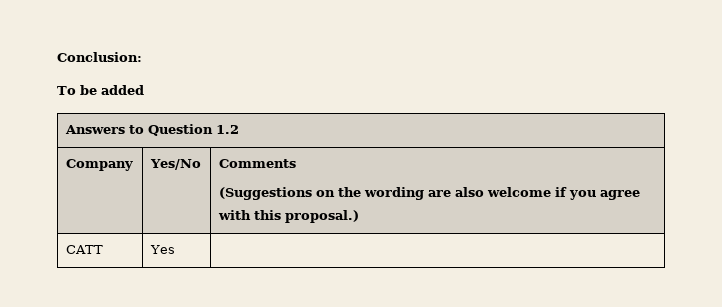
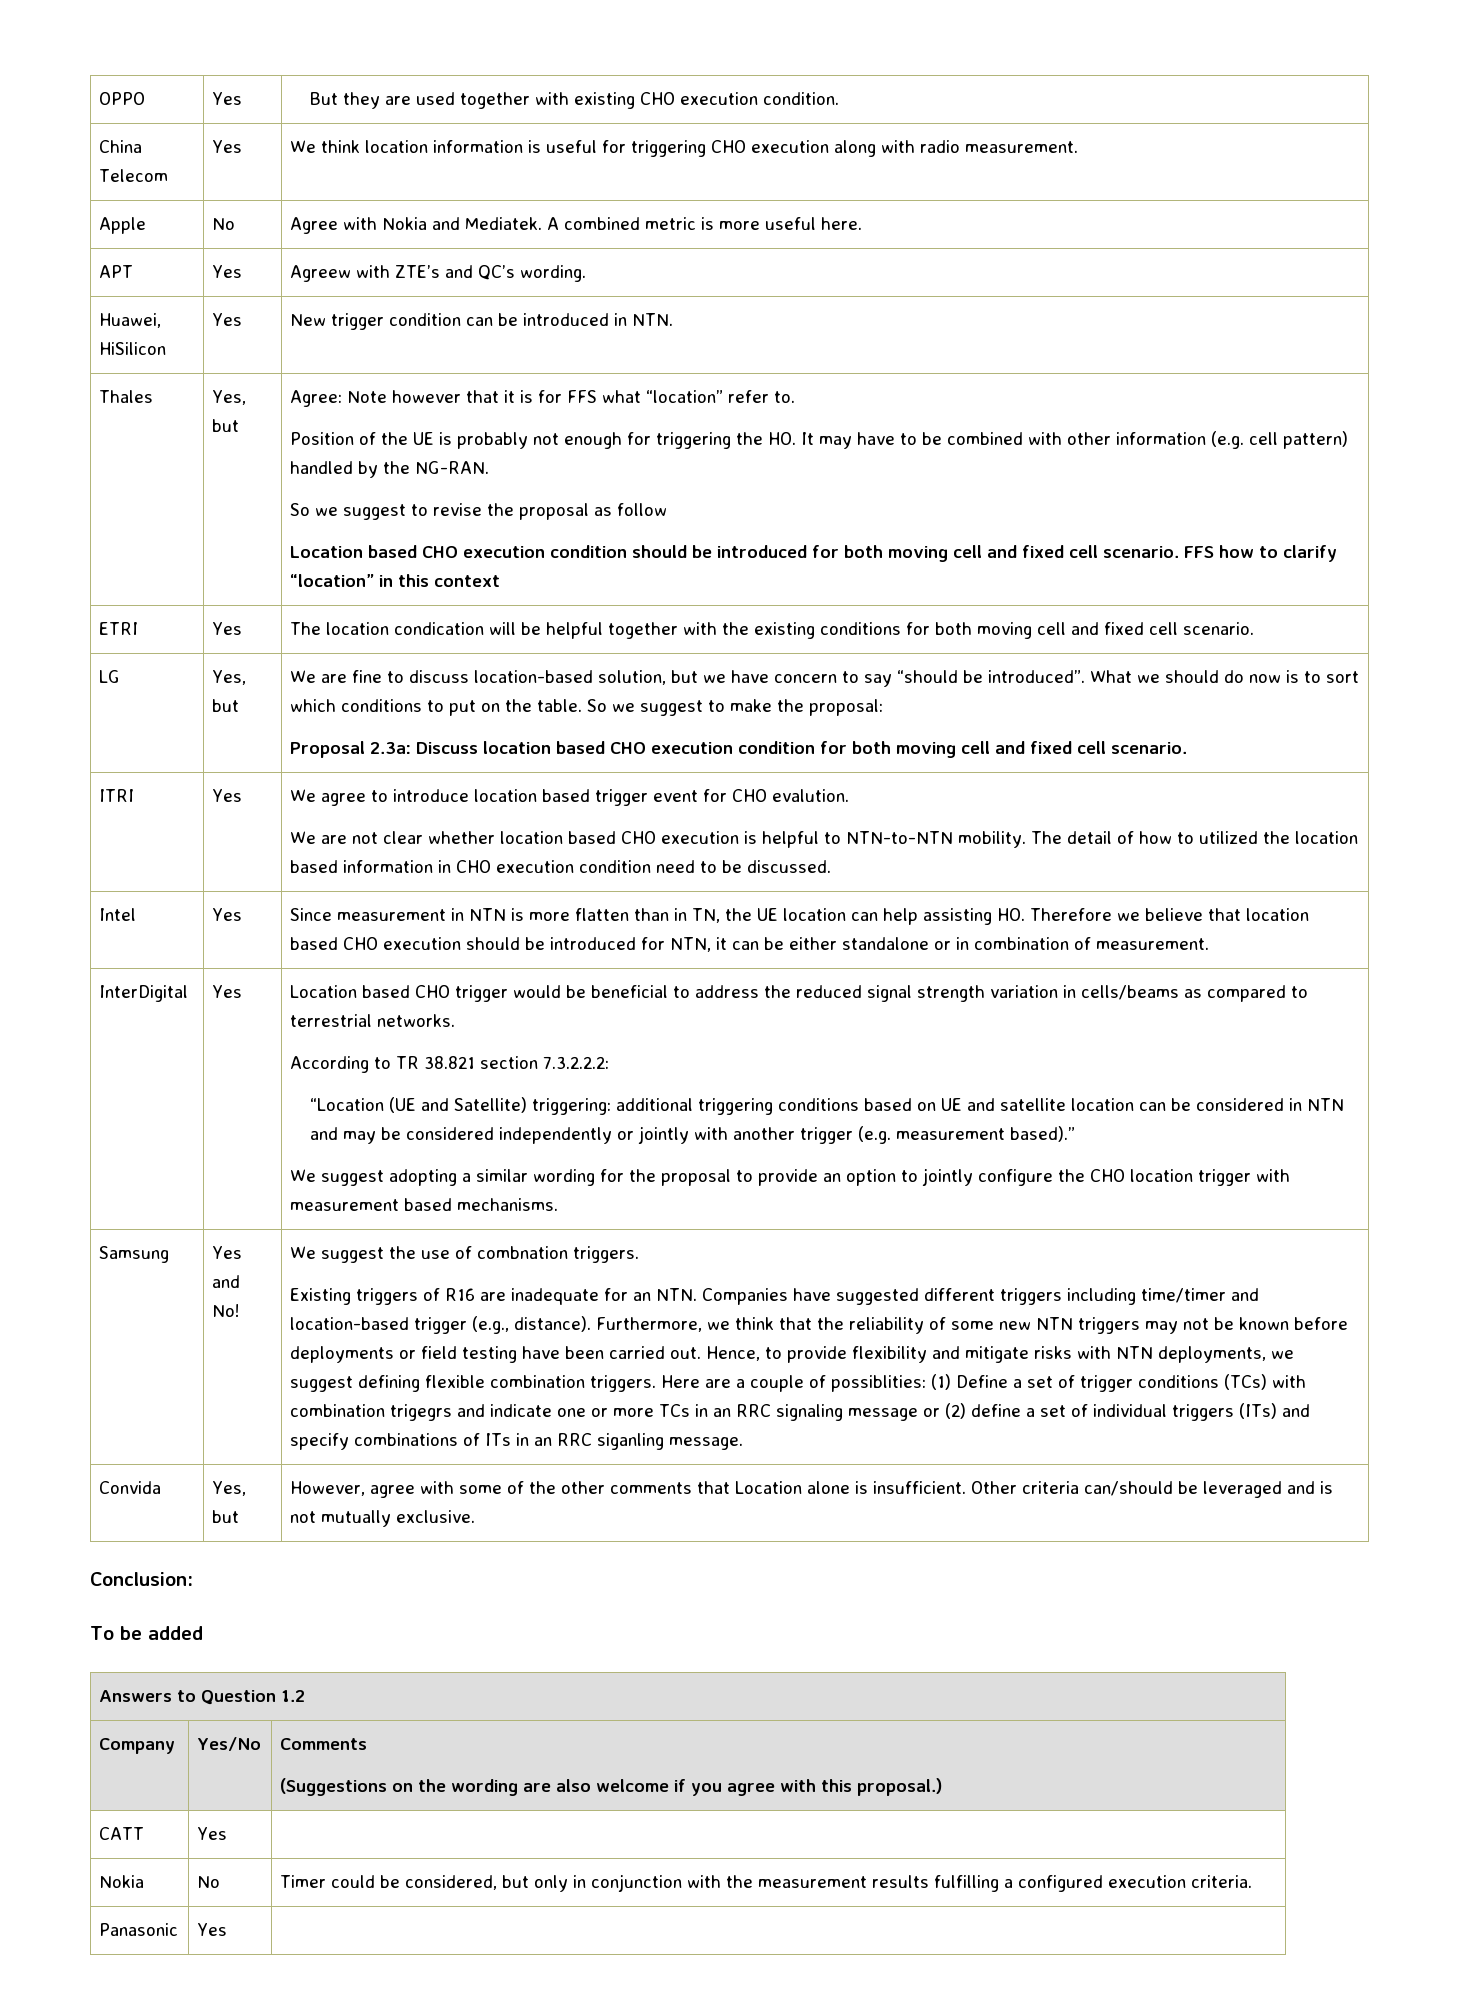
(57, 57) none -> [99,92,146,105] [212,92,243,105] [310,92,840,109] [99,140,143,153] [99,169,169,182] [212,140,243,153] [290,140,1078,157] [99,217,147,234] [212,218,236,230] [290,217,863,234] [99,265,134,278] [212,265,243,278] [290,265,587,282] [99,313,162,328] [99,342,167,355] [212,313,243,326] [290,313,674,330] [99,390,154,403] [212,390,247,405] [212,419,240,432] [290,390,796,407] [290,431,1349,449] [290,461,490,478] [290,503,668,520] [290,545,1338,562] [290,574,501,587] [99,622,139,635] [212,622,243,635] [290,622,1255,639] [99,670,121,683] [212,670,247,685] [212,699,240,712] [290,670,1359,687] [290,699,884,716] [290,741,1188,758] [99,789,135,802] [212,789,243,802] [290,789,849,806] [290,831,1358,848] [290,860,832,873] [99,908,137,921] [212,908,243,921] [290,908,1310,925] [290,937,1210,952] [99,985,189,1002] [212,985,243,998] [290,985,1309,1002] [290,1014,456,1027] [290,1056,610,1073] [310,1097,1345,1115] [310,1126,1076,1144] [290,1168,1290,1186] [290,1198,559,1211] [99,1246,170,1263] [212,1246,243,1259] [212,1275,241,1288] [212,1304,241,1317] [290,1246,639,1263] [290,1288,1260,1305] [290,1316,1349,1334] [290,1346,1295,1363] [290,1374,1307,1392] [290,1403,1310,1421] [290,1433,743,1450] [99,1481,162,1494] [212,1481,247,1496] [212,1510,240,1523] [290,1481,1334,1498] [290,1510,476,1527] OPPO | Yes | But they are used together with existing CHO execution condition. // China Telecom | Yes | We think location information is useful for triggering CHO execution along with radio measurement. // Apple | No | Agree with Nokia and Mediatek. A combined metric is more useful here. // APT | Yes | Agreew with ZTE’s and QC’s wording. // Huawei, HiSilicon | Yes | New trigger condition can be introduced in NTN. // Thales | Yes, but | Agree: Note however that it is for FFS what “location” refer to. // Position of the UE is probably not enough for triggering the HO. It may have to be combined with other information (e.g. cell pattern) handled by the NG-RAN. // So we suggest to revise the proposal as follow // Location based CHO execution condition should be introduced for both moving cell and fixed cell scenario. FFS how to clarify “location” in this context // ETRI | Yes | The location condication will be helpful together with the existing conditions for both moving cell and fixed cell scenario. // LG | Yes, but | We are fine to discuss location-based solution, but we have concern to say “should be introduced”. What we should do now is to sort which conditions to put on the table. So we suggest to make the proposal: // Proposal 2.3a: Discuss location based CHO execution condition for both moving cell and fixed cell scenario. // ITRI | Yes | We agree to introduce location based trigger event for CHO evalution. // We are not clear whether location based CHO execution is helpful to NTN-to-NTN mobility. The detail of how to utilized the location based information in CHO execution condition need to be discussed. // Intel | Yes | Since measurement in NTN is more flatten than in TN, the UE location can help assisting HO. Therefore we believe that location based CHO execution should be introduced for NTN, it can be either standalone or in combination of measurement. // InterDigital | Yes | Location based CHO trigger would be beneficial to address the reduced signal strength variation in cells/beams as compared to terrestrial networks. // According to TR 38.821 section 7.3.2.2.2: // “Location (UE and Satellite) triggering: additional triggering conditions based on UE and satellite location can be considered in NTN and may be considered independently or jointly with another trigger (e.g. measurement based).” // We suggest adopting a similar wording for the proposal to provide an option to jointly configure the CHO location trigger with measurement based mechanisms. // Samsung | Yes and No! | We suggest the use of combnation triggers. // Existing triggers of R16 are inadequate for an NTN. Companies have suggested different triggers including time/timer and location-based trigger (e.g., distance). Furthermore, we think that the reliability of some new NTN triggers may not be known before deployments or field testing have been carried out. Hence, to provide flexibility and mitigate risks with NTN deployments, we suggest defining flexible combination triggers. Here are a couple of possiblities: (1) Define a set of trigger conditions (TCs) with combination trigegrs and indicate one or more TCs in an RRC signaling message or (2) define a set of individual triggers (ITs) and specify combinations of ITs in an RRC siganling message. // Convida | Yes, but | However, agree with some of the other comments that Location alone is insufficient. Other criteria can/should be leveraged and is not mutually exclusive. //
(175, 249) none -> [99,1875,145,1888] [197,1876,221,1888] [280,1874,1253,1892] [99,1923,179,1936] [197,1923,228,1936] // Nokia | No | Timer could be considered, but only in conjunction with the measurement results fulfilling a configured execution criteria. // Panasonic | Yes |

